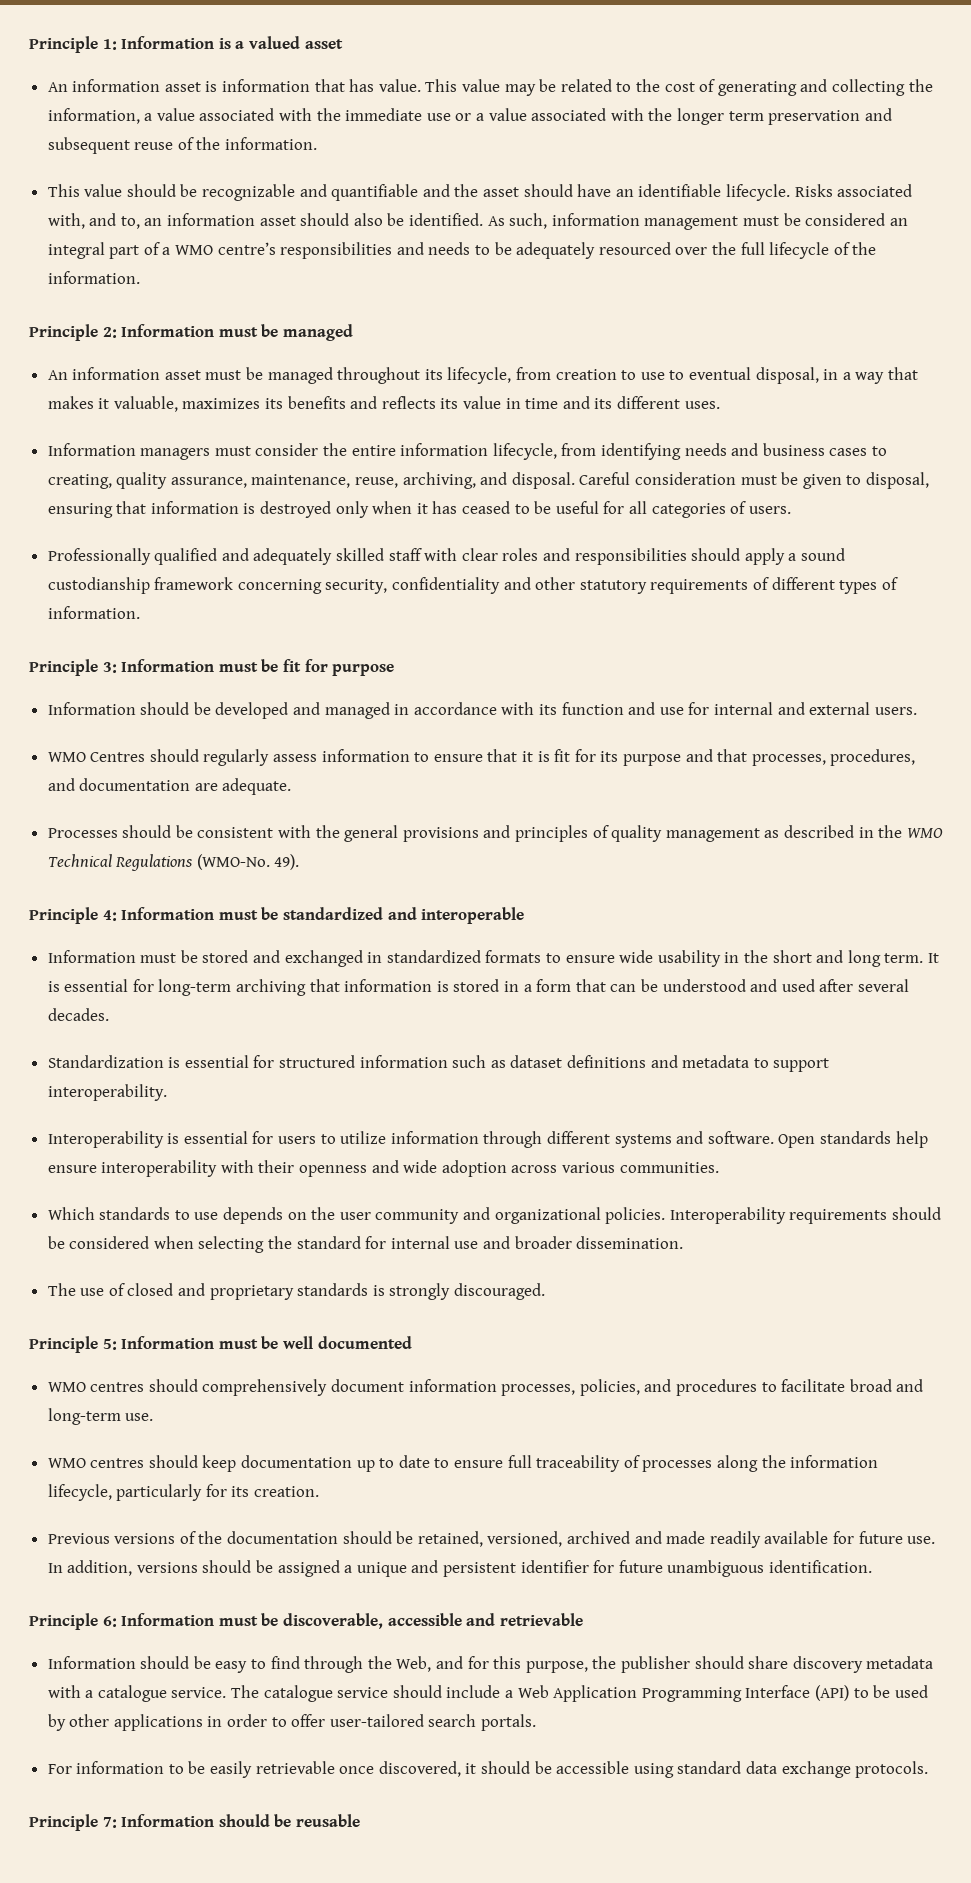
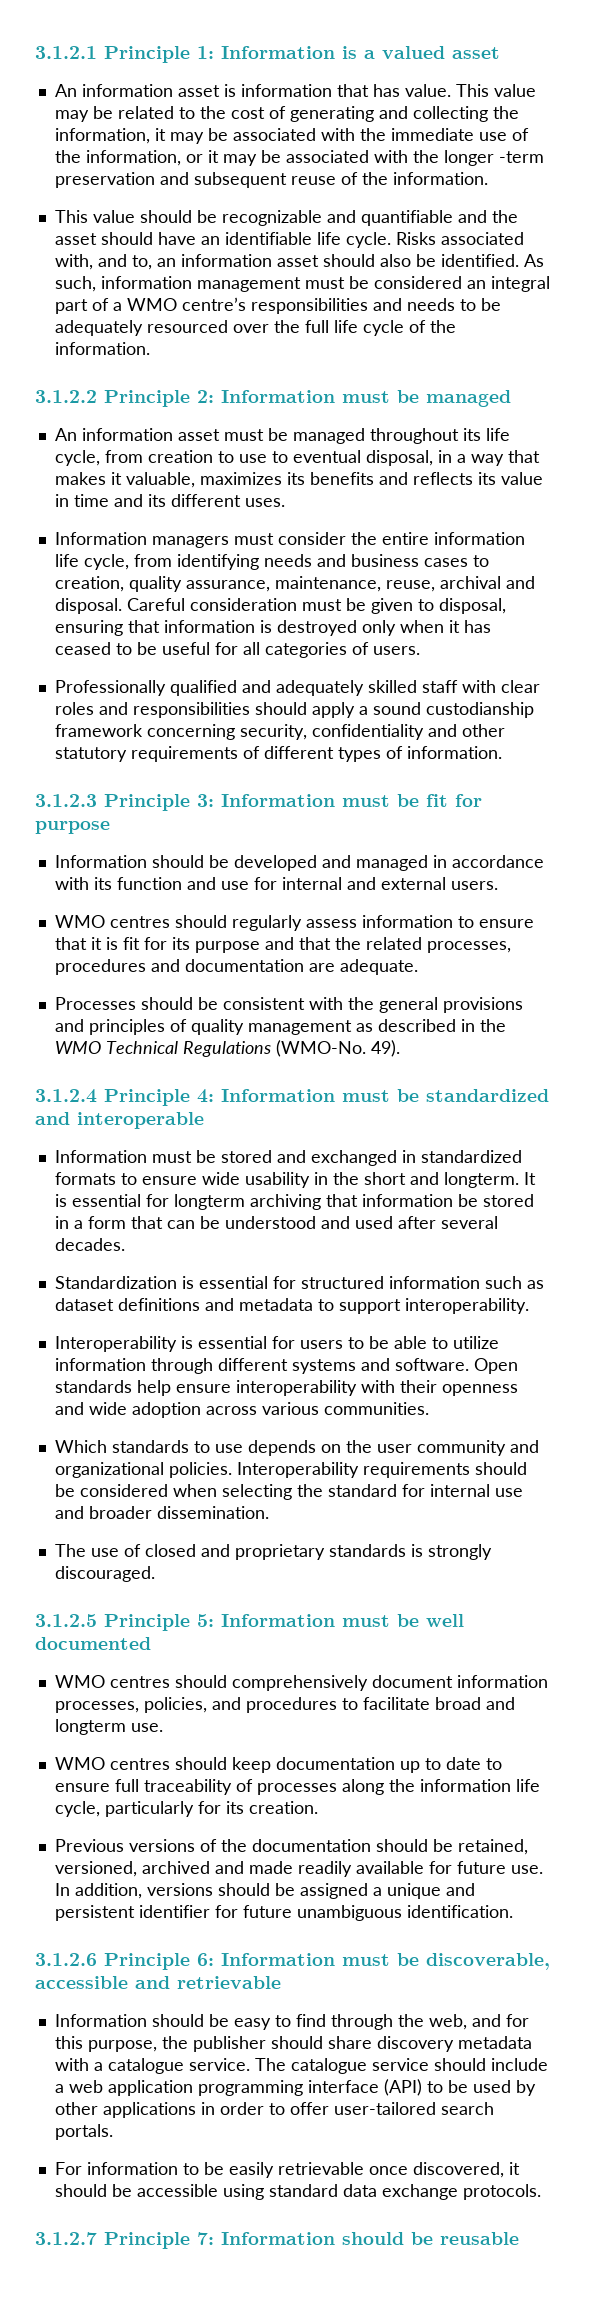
(29, 44) none -> [35,46,97,59] 3.1.2.1
[144,108,195,121] a value -> [154,128,228,144] it may be
[455,108,527,121] or a value -> [511,128,529,141] [54,150,281,166] of the information, or it may be
[728,111,764,121] term -> [498,151,544,163] -term
[725,184,790,201] lifecycle. -> [316,232,391,248] life cycle.
[769,242,877,259] [47,271,140,284] lifecycle of the information. // -> [333,320,456,336] [54,342,150,355] [35,390,97,403] life cycle of the information. // 3.1.2.2
[447,367,512,384] lifecycle, -> [485,428,510,441] [54,450,100,466] life cycle,
[492,443,557,460] lifecycle, -> [54,554,129,570] life cycle,
[47,474,112,489] creating, -> [54,576,124,592] creation,
[402,472,476,489] archiving, -> [439,576,501,589] archival
(140, 612) none -> [35,794,97,807] 3.1.2.3
[90,752,146,762] Centres -> [109,916,170,928] centres
[751,749,916,766] processes, procedures, -> [334,937,511,953] [54,959,146,975] the related processes, procedures
(300, 862) none -> [35,1089,97,1103] 3.1.2.4
[847,950,924,967] long term. -> [443,1172,519,1188] longterm.
[158,979,232,996] long-term -> [173,1194,245,1210] longterm
[436,981,449,992] is -> [457,1194,478,1207] be
(336, 1139) none -> [368,1336,448,1349] be able to
(546, 1291) none -> [35,1614,97,1627] 3.1.2.5
[47,1408,121,1425] long-term -> [54,1719,126,1735] longterm
[47,1484,112,1501] lifecycle, -> [515,1779,540,1792] [54,1801,100,1817] life cycle,
(872, 1566) none -> [35,1953,97,1966] 3.1.2.6
[396,1656,432,1672] Web, -> [428,2014,467,2030] web,
[517,1685,811,1702] Web Application Programming Interface -> [68,2080,379,2096] web application programming interface
(929, 1769) none -> [35,2232,97,2245] 3.1.2.7

